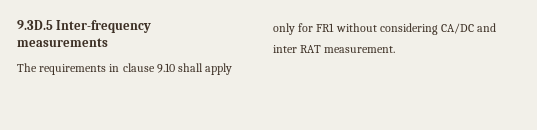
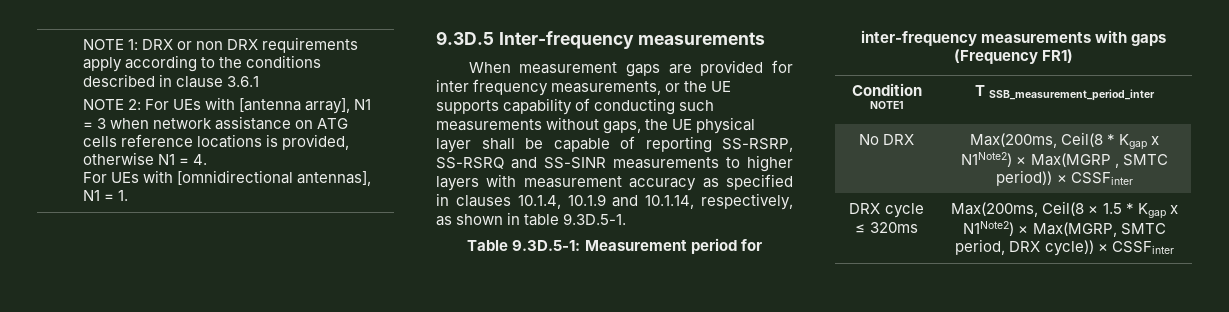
[17,20,152,33] [17,38,108,47] [17,63,233,75] [273,23,497,35] [273,45,396,53] 9.3D.5 Inter-frequency measurements // The requirements in clause 9.10 shall apply only for FR1 without considering CA/DC and inter RAT measurement. -> [83,37,359,53] [83,55,322,72] [83,74,260,88] [83,97,372,114] [83,116,349,130] [83,134,350,150] [83,152,208,165] [83,170,372,186] [83,190,129,201] [436,31,766,49] [468,60,793,77] [436,79,732,96] [436,98,715,115] [436,117,756,134] [436,136,793,153] [436,155,793,172] [436,174,793,191] [436,193,793,210] [436,212,627,226] [467,238,762,254] [860,30,1167,46] [953,49,1074,64] [851,83,922,96] [869,101,904,109] [974,85,1156,101] [858,134,915,145] [969,132,1160,150] [961,152,1168,168] [996,170,1133,186] [849,203,924,218] [855,222,918,233] [951,201,1178,219] [963,221,1166,237] [955,239,1174,256] NOTE 1: DRX or non DRX requirements apply according to the conditions described in clause 3.6.1 // NOTE 2: For UEs with [antenna array], N1 = 3 when network assistance on ATG cells reference locations is provided, otherwise N1 = 4. // For UEs with [omnidirectional antennas], N1 = 1. // 9.3D.5 Inter-frequency measurements // When measurement gaps are provided for inter frequency measurements, or the UE supports capability of conducting such measurements without gaps, the UE physical layer shall be capable of reporting SS-RSRP, SS-RSRQ and SS-SINR measurements to higher layers with measurement accuracy as specified in clauses 10.1.4, 10.1.9 and 10.1.14, respectively, as shown in table 9.3D.5-1. // Table 9.3D.5-1: Measurement period for inter-frequency measurements with gaps (Frequency FR1) // Condition NOTE1 | T SSB_measurement_period_inter // No DRX | Max(200ms, Ceil(8 * Kgap x N1Note2) × Max(MGRP , SMTC period)) × CSSFinter // DRX cycle ≤ 320ms | Max(200ms, Ceil(8 × 1.5 * Kgap x N1Note2) × Max(MGRP, SMTC period, DRX cycle)) × CSSFinter

